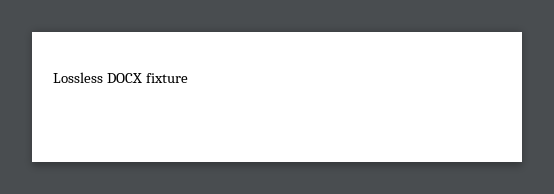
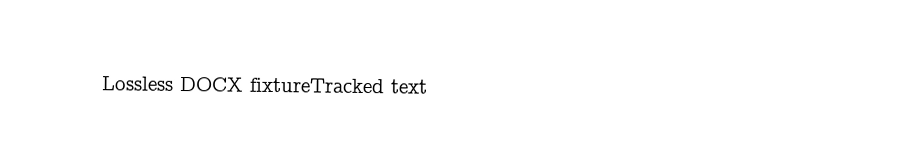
[145,73,188,83] fixture -> [249,77,428,94] fixtureTracked text

